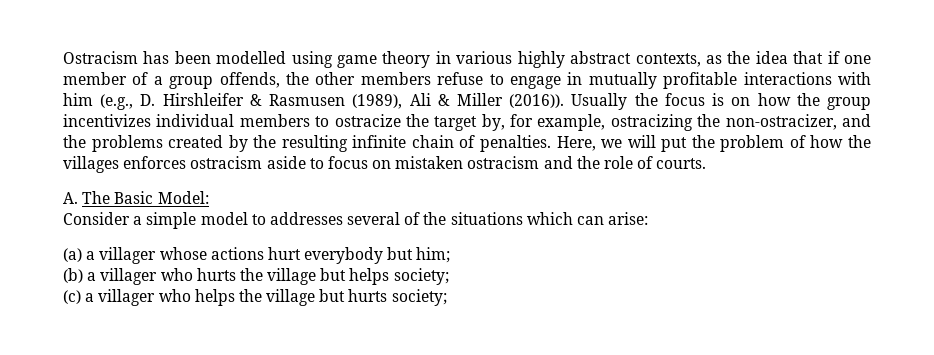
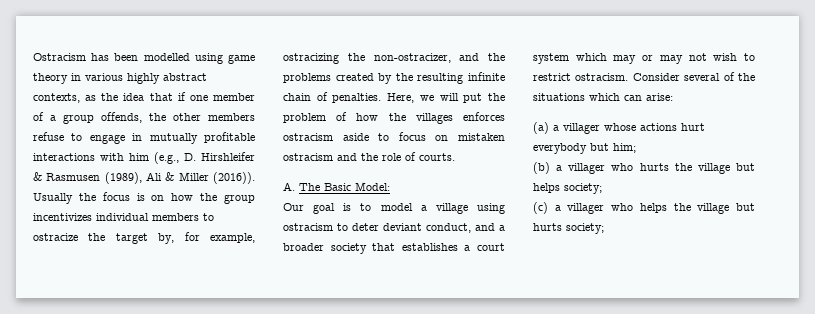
[63,212,343,229] Consider a simple model to addresses -> [283,203,505,214] [283,223,505,233] [283,243,505,254] [533,53,755,64] [533,73,680,81] Our goal is to model a village using ostracism to deter deviant conduct, and a broader society that establishes a court system which may or may not wish to restrict ostracism. Consider

